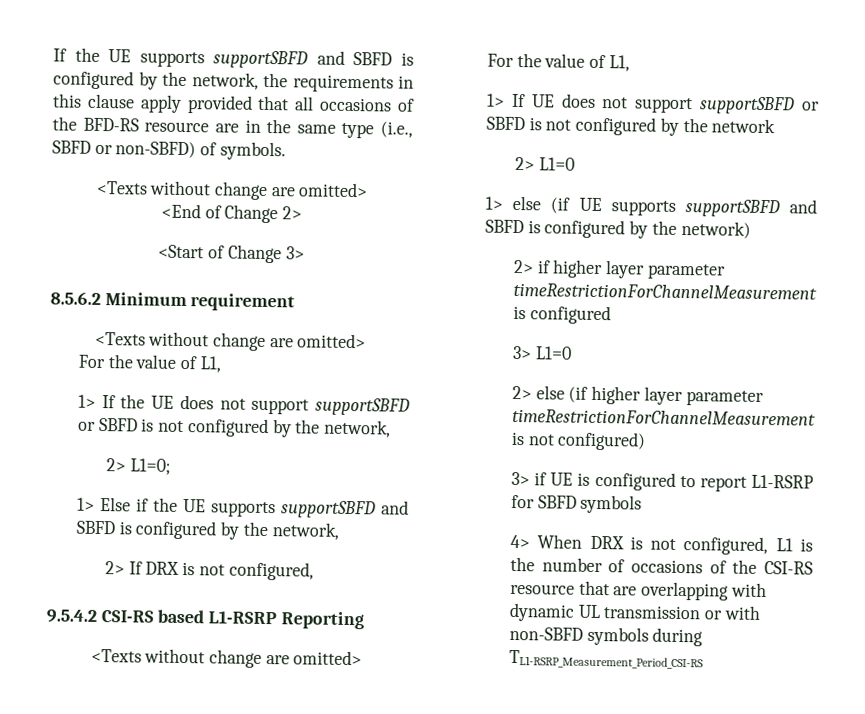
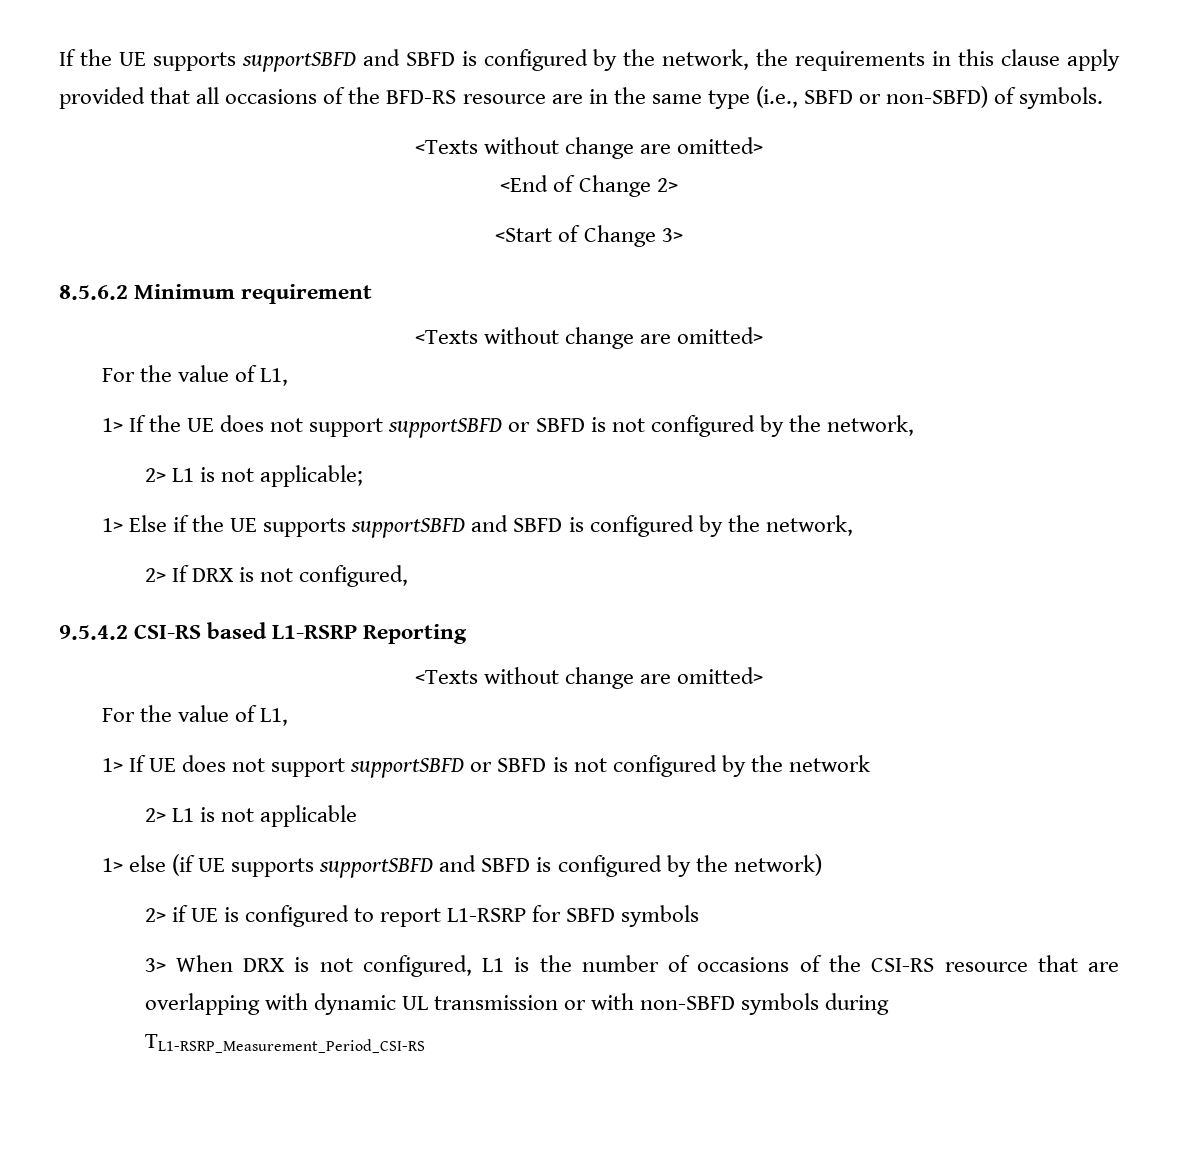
[129,458,171,475] L1=0; -> [171,465,363,487] L1 is not applicable;
[538,157,575,171] L1=0 -> [171,805,357,827] L1 is not applicable
[552,259,726,280] [512,282,817,300] [512,305,611,325] [511,345,572,360] [511,385,764,406] [511,408,816,426] [510,431,647,451] [510,471,548,486] higher layer parameter timeRestrictionForChannelMeasurement is configured // 3> L1=0 // 2> else (if higher layer parameter timeRestrictionForChannelMeasurement is not configured) // 3> if -> (188, 913) none
[509,534,530,549] 4> -> [144,958,166,972] 3>

